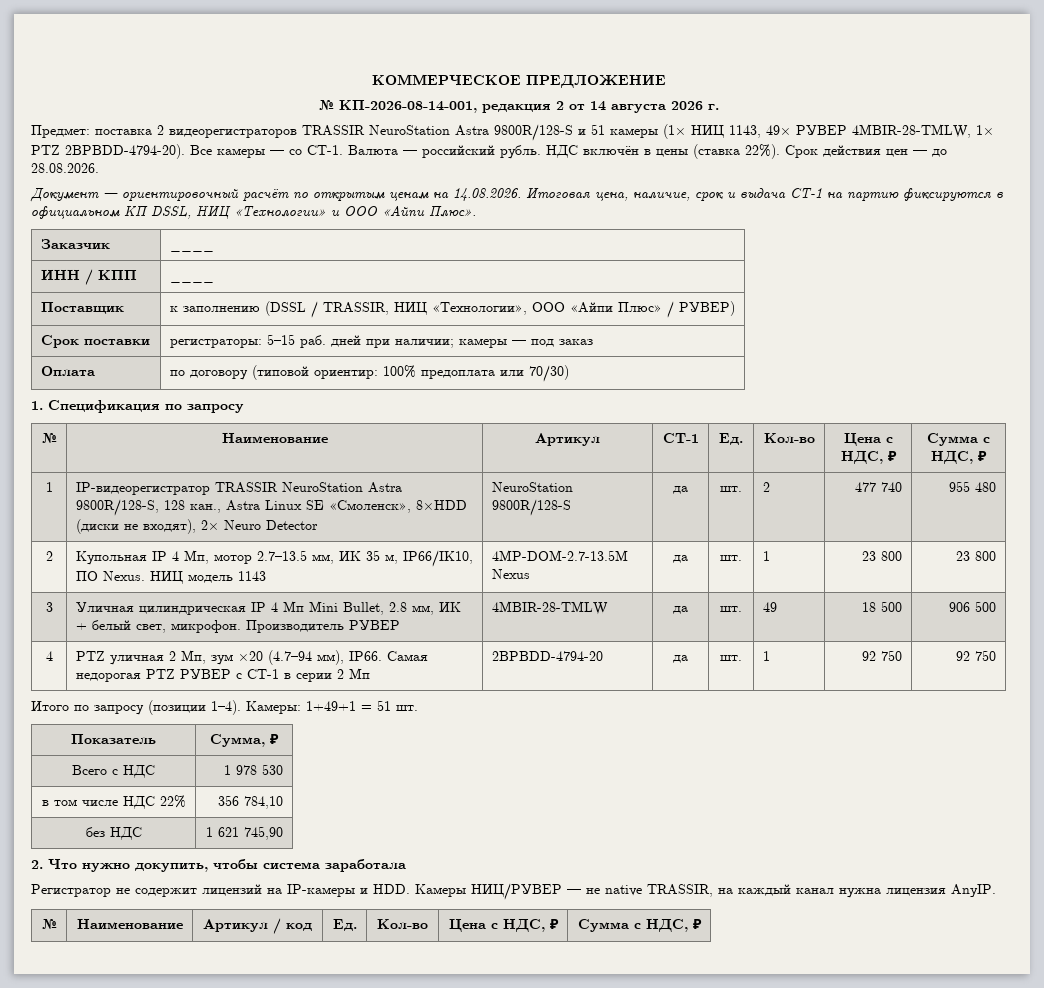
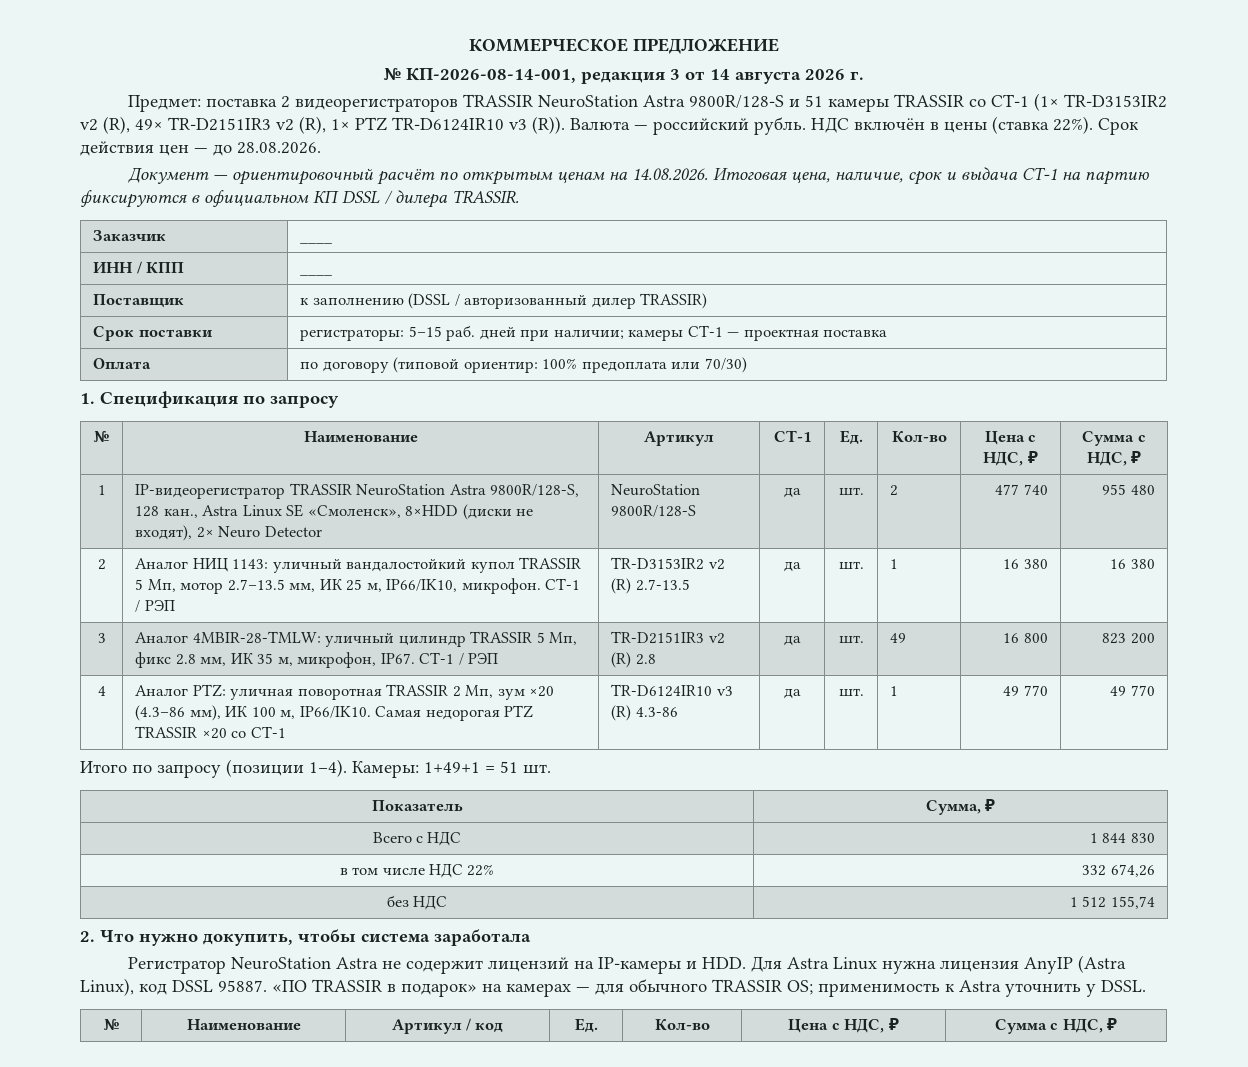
[555,101,564,110] 2 -> [670,69,680,80] 3
[663,124,994,139] [31,144,343,159] (1× НИЦ 1143, 49× РУВЕР 4MBIR-28-TMLW, 1× PTZ 2BPBDD-4794-20). Все камеры — со СТ-1. -> [893,93,1167,111] [80,116,565,134] TRASSIR со СТ-1 (1× TR-D3153IR2 v2 (R), 49× TR-D2151IR3 v2 (R), 1× PTZ TR-D6124IR10 v3 (R)).
[151,205,476,219] DSSL, НИЦ «Технологии» и ООО «Айпи Плюс». -> [342,190,519,208] DSSL / дилера TRASSIR.
[322,301,735,318] TRASSIR, НИЦ «Технологии», ООО «Айпи Плюс» / РУВЕР) -> [464,293,708,309] авторизованный дилер TRASSIR)
[511,339,593,347] — под заказ -> [687,325,888,341] СТ-1 — проектная поставка
[75,551,179,565] Купольная IP 4 -> [135,557,582,573] [135,579,144,590] Аналог НИЦ 1143: уличный вандалостойкий купол TRASSIR 5
[365,550,380,561] 35 -> [346,579,363,591] 25
[75,571,266,584] [491,550,628,561] [491,569,530,579] [673,555,688,563] [720,555,742,561] [762,551,770,561] [862,551,903,561] [956,551,997,561] [45,602,53,612] [75,601,461,615] [75,620,400,633] [491,601,608,615] [673,606,688,614] [720,606,742,612] [762,602,777,612] [862,601,903,612] [949,601,997,612] [45,651,53,661] [75,650,428,665] [75,668,370,682] [491,651,603,661] [673,655,688,663] [720,655,742,661] [762,651,770,661] [862,650,903,661] [956,650,997,661] ПО Nexus. НИЦ модель 1143 | 4MP-DOM-2.7-13.5M Nexus | да | шт. | 1 | 23 800 | 23 800 // 3 | Уличная цилиндрическая IP 4 Мп Mini Bullet, 2.8 мм, ИК + белый свет, микрофон. Производитель РУВЕР | 4MBIR-28-TMLW | да | шт. | 49 | 18 500 | 906 500 // 4 | PTZ уличная 2 Мп, зум ×20 (4.7–94 мм), IP66. Самая недорогая PTZ РУВЕР с СТ-1 в серии 2 Мп | 2BPBDD-4794-20 | да | шт. | 1 | 92 750 | 92 750 -> [461,578,581,594] [135,600,175,612] [611,557,725,570] [611,578,690,594] [783,561,801,572] [838,561,864,570] [890,559,899,569] [1003,559,1048,569] [1110,559,1155,569] [97,633,106,643] [135,631,578,647] [135,652,499,668] [611,631,725,644] [611,652,656,668] [783,635,801,646] [838,635,864,644] [890,633,907,643] [1003,633,1048,643] [1102,633,1155,644] [97,686,106,696] [135,684,555,700] [135,705,534,721] [135,726,286,739] [611,684,733,697] [611,705,678,721] [783,688,801,699] [838,688,864,697] [890,686,899,696] [1003,685,1048,696] [1110,685,1155,696] микрофон. СТ-1 / РЭП | TR-D3153IR2 v2 (R) 2.7-13.5 | да | шт. | 1 | 16 380 | 16 380 // 3 | Аналог 4MBIR-28-TMLW: уличный цилиндр TRASSIR 5 Мп, фикс 2.8 мм, ИК 35 м, микрофон, IP67. СТ-1 / РЭП | TR-D2151IR3 v2 (R) 2.8 | да | шт. | 49 | 16 800 | 823 200 // 4 | Аналог PTZ: уличная поворотная TRASSIR 2 Мп, зум ×20 (4.3–86 мм), ИК 100 м, IP66/IK10. Самая недорогая PTZ TRASSIR ×20 со СТ-1 | TR-D6124IR10 v3 (R) 4.3-86 | да | шт. | 1 | 49 770 | 49 770
[236,764,284,775] 978 530 -> [1102,833,1155,843] 844 830
[218,795,284,809] 356 784,10 -> [1082,864,1155,877] 332 674,26
[218,826,284,840] 621 745,90 -> [1082,896,1155,909] 512 155,74
(111, 890) none -> [230,957,378,970] NeuroStation Astra
[415,883,996,900] Камеры НИЦ/РУВЕР — не native TRASSIR, на каждый канал нужна лицензия AnyIP. -> [750,955,1126,974] [80,978,1146,997] Для Astra Linux нужна лицензия AnyIP (Astra Linux), код DSSL 95887. «ПО TRASSIR в подарок» на камерах — для обычного TRASSIR OS; применимость к Astra уточнить у DSSL.

